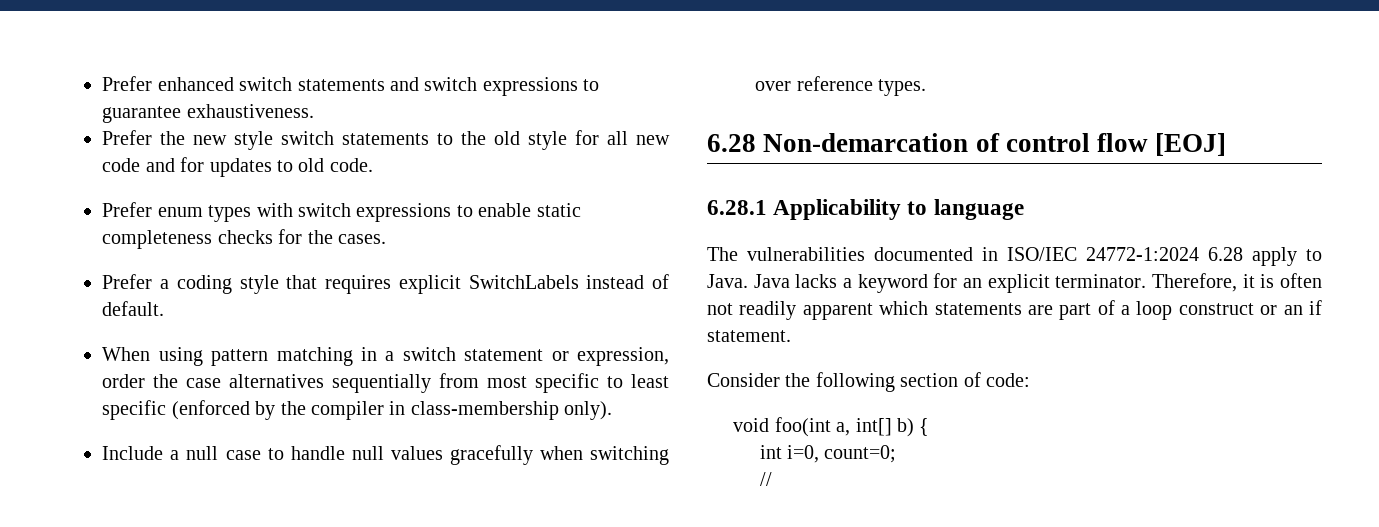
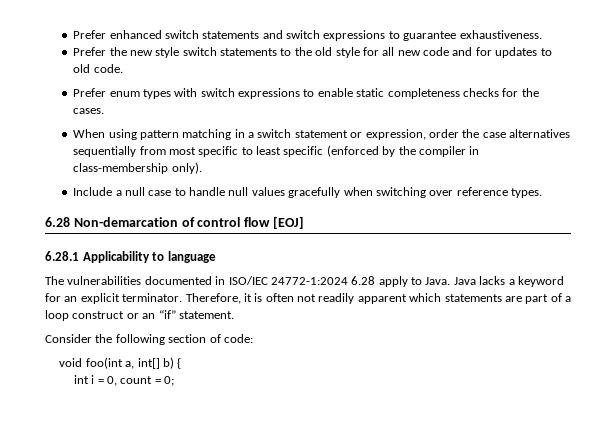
[102,274,669,294] [102,301,165,316] // Prefer a coding style that requires explicit SwitchLabels instead of default. -> (105, 111) none
[1308,300,1322,315] if -> [158,310,176,319] “if”
[787,445,897,463] [759,472,772,486] i=0, count=0; // // -> [91,375,175,386] i = 0, count = 0;

